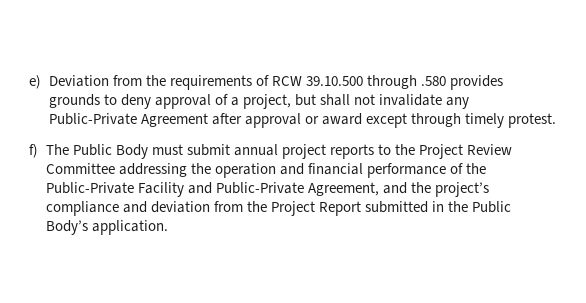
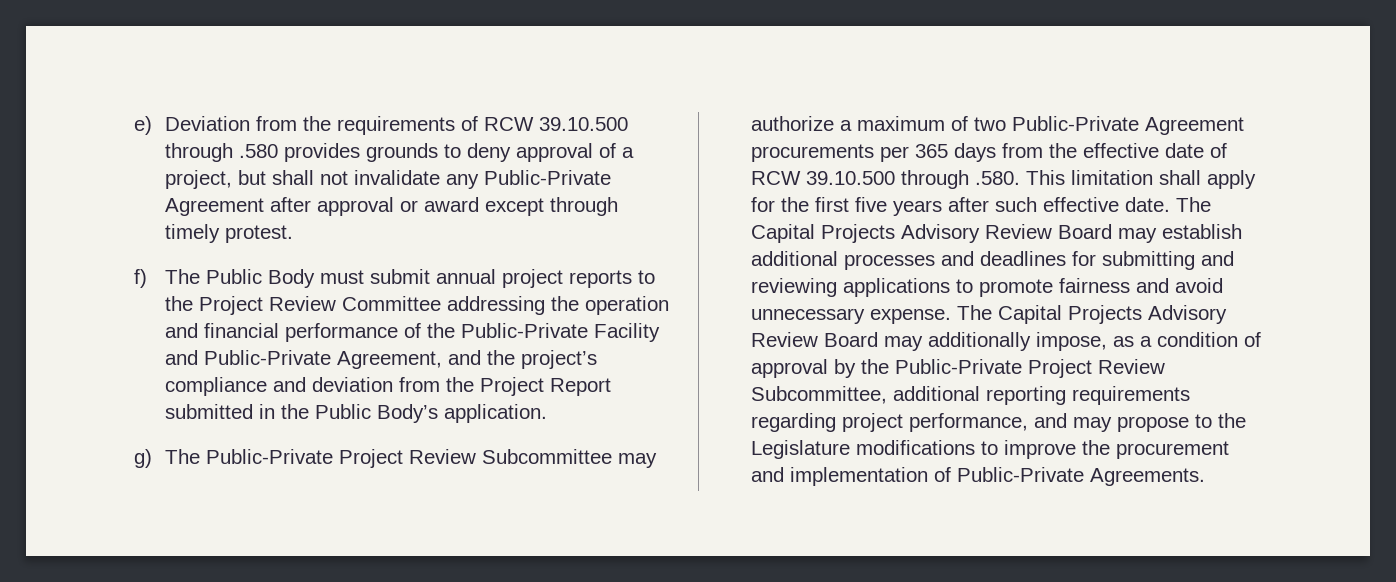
(168, 227) none -> [134,449,657,468] [750,116,1244,135] [750,143,1227,162] [750,170,1256,189] [750,197,1211,216] [750,224,1242,243] [750,251,1234,270] [750,278,1223,297] [750,305,1227,324] [750,332,1261,351] [750,359,1165,378] [750,386,1190,405] [750,413,1246,432] [750,440,1229,459] [750,467,1205,486] // g) The Public-Private Project Review Subcommittee may authorize a maximum of two Public-Private Agreement procurements per 365 days from the effective date of RCW 39.10.500 through .580. This limitation shall apply for the first five years after such effective date. The Capital Projects Advisory Review Board may establish additional processes and deadlines for submitting and reviewing applications to promote fairness and avoid unnecessary expense. The Capital Projects Advisory Review Board may additionally impose, as a condition of approval by the Public-Private Project Review Subcommittee, additional reporting requirements regarding project performance, and may propose to the Legislature modifications to improve the procurement and implementation of Public-Private Agreements.

